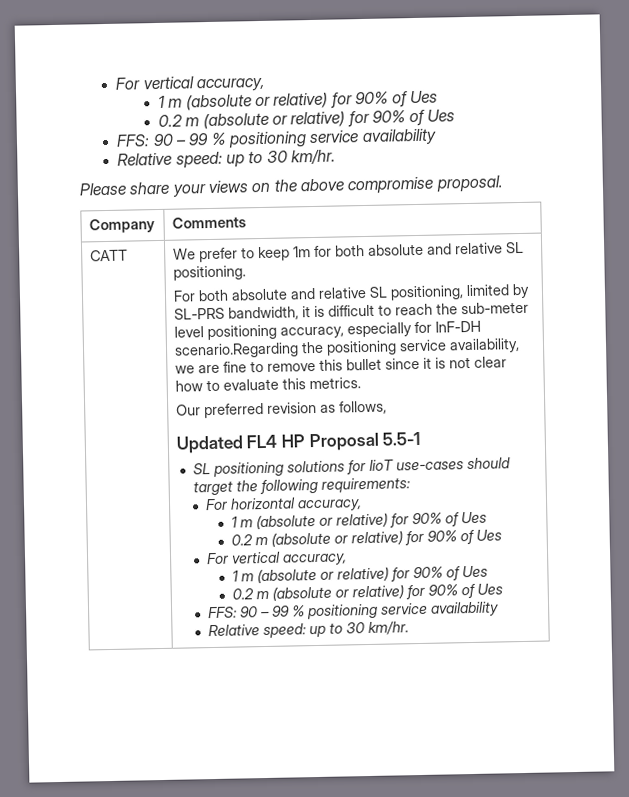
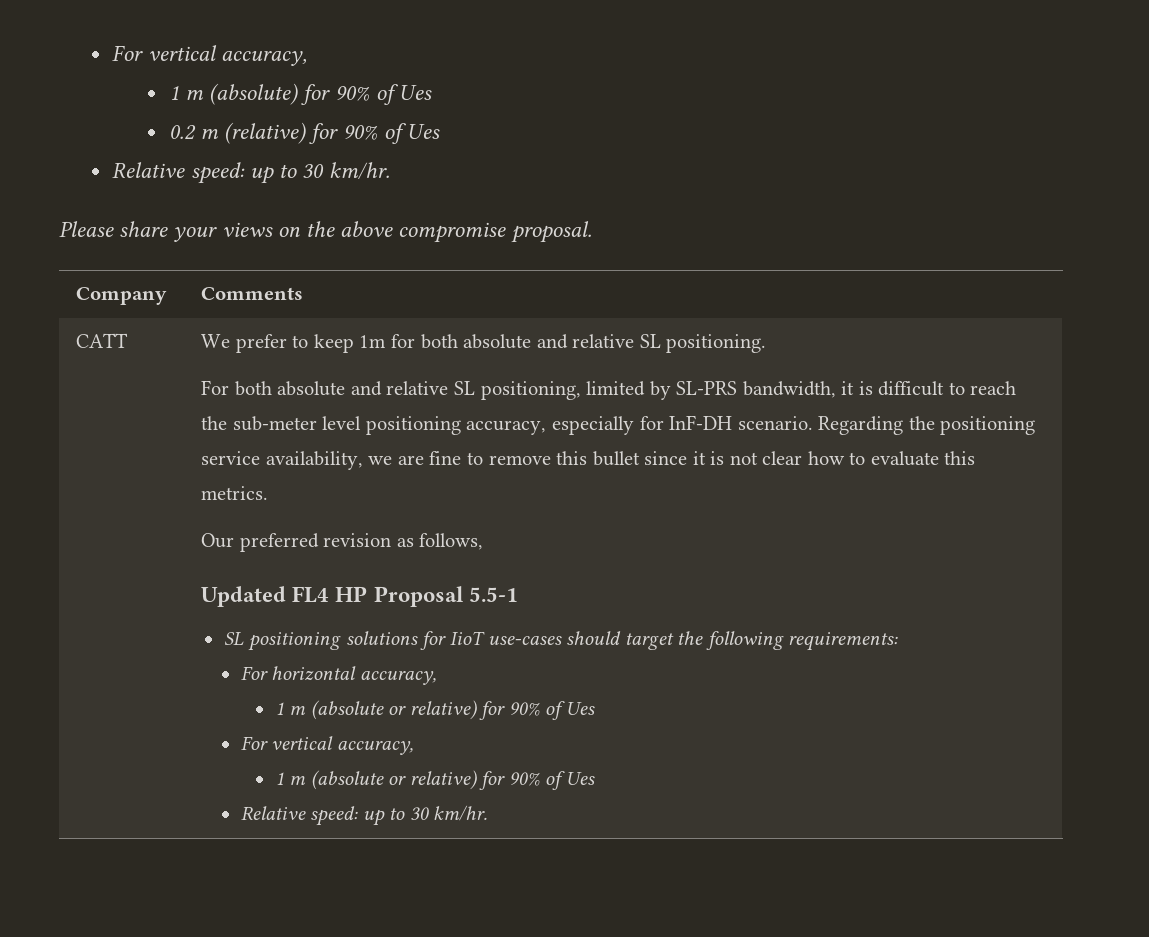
[115,76,267,93] [157,90,439,111] [157,109,456,130] [116,128,437,149] For vertical accuracy, // 1 m (absolute or relative) for 90% of Ues // 0.2 m (absolute or relative) for 90% of Ues // FFS: 90 – 99 % positioning service availability -> [112,45,307,66] [168,83,433,105] [168,122,441,144] For vertical accuracy, // 1 m (absolute) for 90% of Ues // 0.2 m (relative) for 90% of Ues
[173,342,299,359] scenario.Regarding -> [737,416,904,435] scenario. Regarding
[231,529,503,547] // 0.2 m (absolute or relative) for 90% of Ues -> (595, 708) none
[232,583,504,601] [208,601,500,620] // 0.2 m (absolute or relative) for 90% of Ues // FFS: 90 – 99 % positioning service availability -> (595, 778) none

